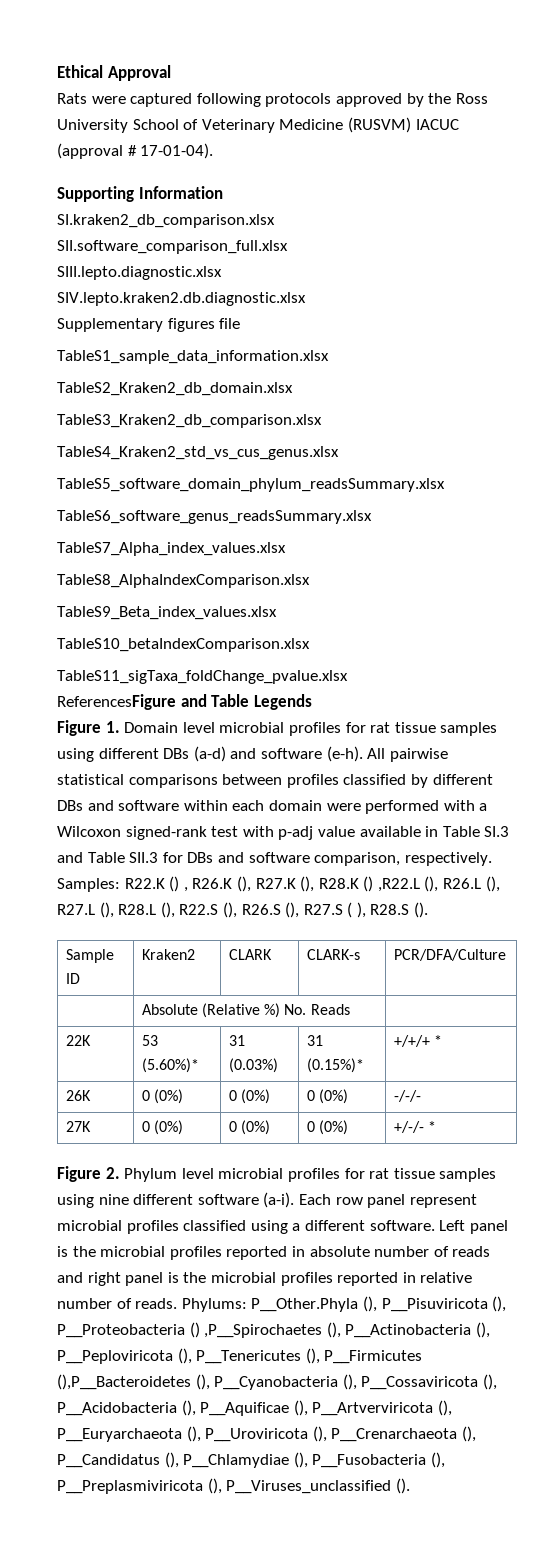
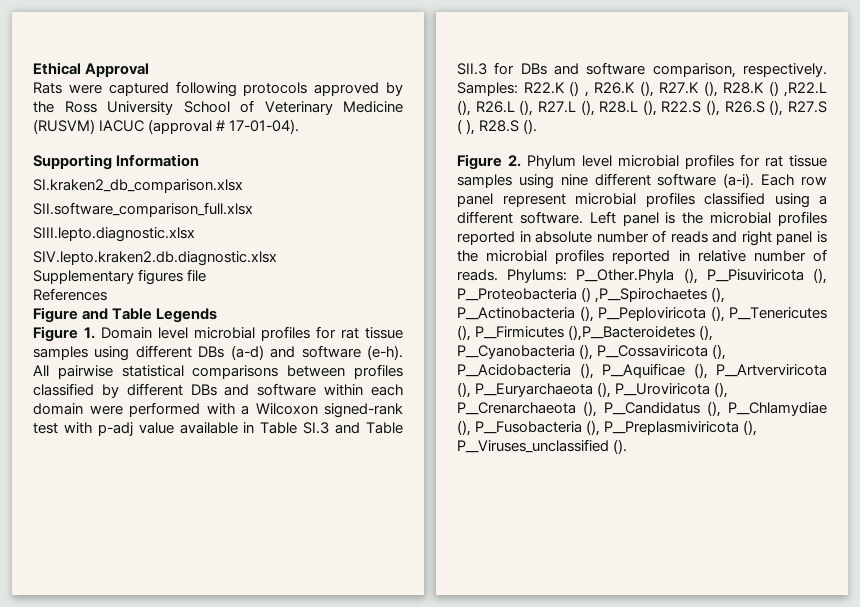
[57,350,329,364] [57,382,293,396] [57,414,322,428] [57,446,339,460] [57,478,445,492] [57,510,372,524] [57,542,286,556] [57,574,310,588] [57,606,277,620] [57,638,310,652] [57,670,348,684] [57,694,176,710] TableS1_sample_data_information.xlsx // TableS2_Kraken2_db_domain.xlsx // TableS3_Kraken2_db_comparison.xlsx // TableS4_Kraken2_std_vs_cus_genus.xlsx // TableS5_software_domain_phylum_readsSummary.xlsx // TableS6_software_genus_readsSummary.xlsx // TableS7_Alpha_index_values.xlsx // TableS8_AlphaIndexComparison.xlsx // TableS9_Beta_index_values.xlsx // TableS10_betaIndexComparison.xlsx // TableS11_sigTaxa_foldChange_pvalue.xlsx // ReferencesFigure -> [33,288,107,301] [33,307,78,323] References // Figure
[65,949,114,963] [65,973,80,984] [141,949,195,960] [228,949,272,960] [306,949,360,960] [393,949,506,961] [141,1003,350,1018] [65,1035,91,1046] [141,1035,158,1046] [141,1058,199,1073] [228,1035,245,1046] [228,1058,278,1073] [306,1035,323,1046] [306,1058,364,1073] [393,1035,443,1047] [65,1090,91,1101] [141,1089,184,1104] [228,1089,271,1104] [306,1089,349,1104] [393,1090,421,1102] [65,1121,91,1132] [141,1120,184,1135] [228,1120,271,1135] [306,1120,349,1135] [393,1121,437,1133] // Sample ID | Kraken2 | CLARK | CLARK-s | PCR/DFA/Culture // | Absolute (Relative %) No. Reads | // 22K | 53 (5.60%)* | 31 (0.03%) | 31 (0.15%)* | +/+/+ * // 26K | 0 (0%) | 0 (0%) | 0 (0%) | -/-/- // 27K | 0 (0%) | 0 (0%) | 0 (0%) | +/-/- * -> (538, 126) none

